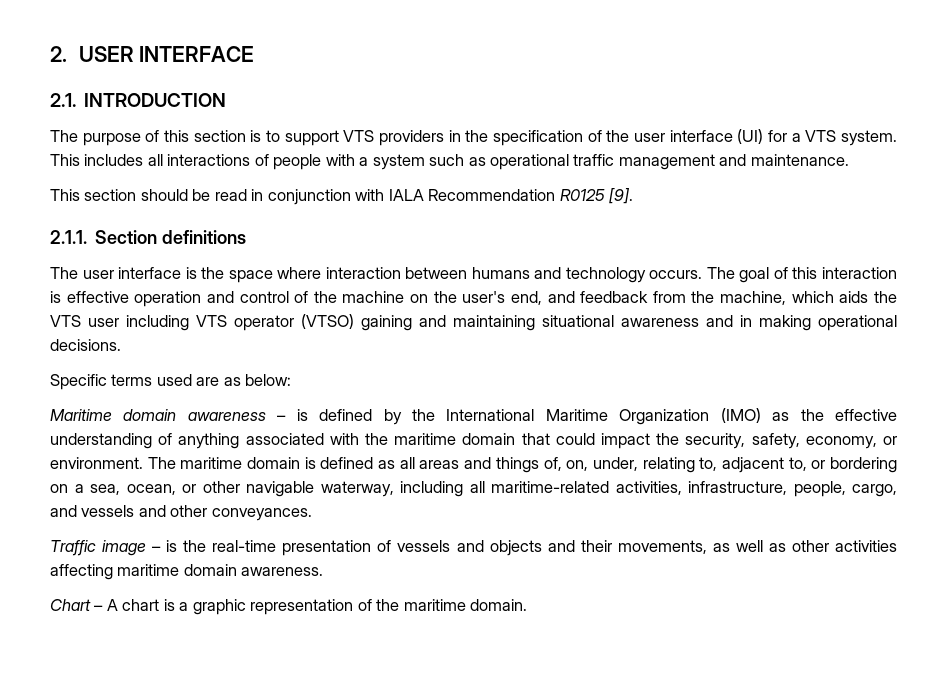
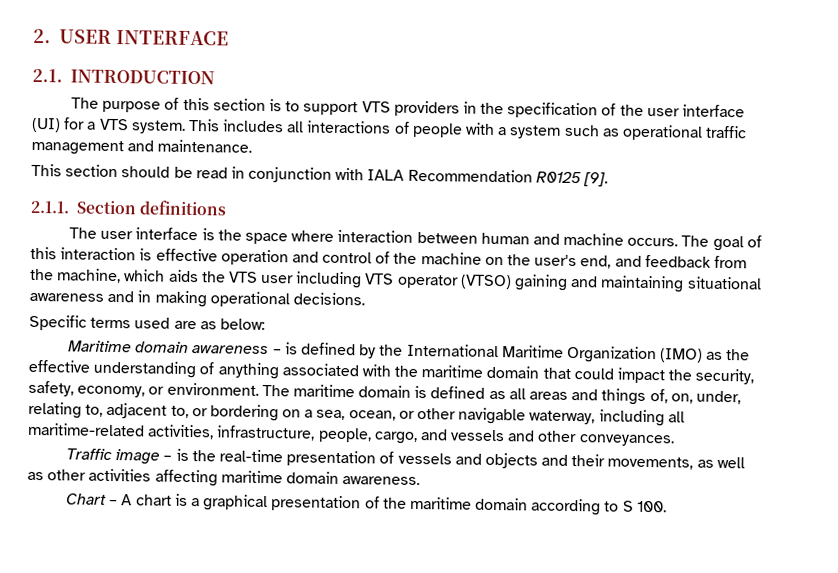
[471,267,646,283] humans and technology -> [480,232,625,246] human and machine
[192,599,354,615] graphic representation -> [203,494,362,512] graphical presentation
[470,599,528,611] domain. -> [475,497,667,516] domain according to S 100.

